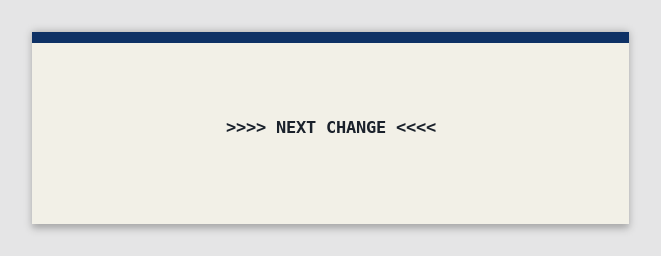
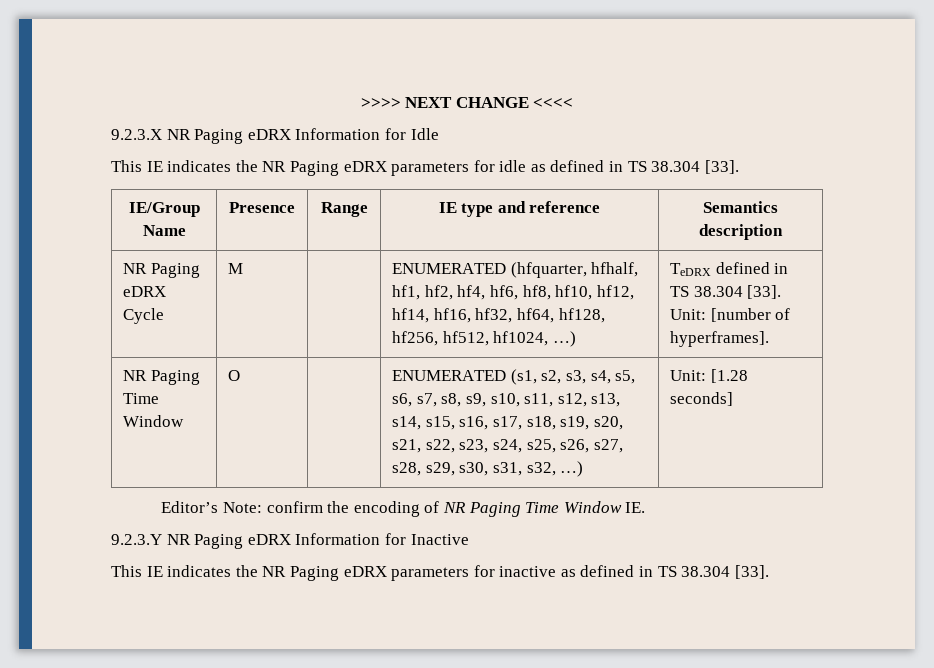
(436, 128) none -> [111,128,439,144] [111,160,739,176] [128,202,200,217] [142,225,186,236] [229,202,295,213] [320,202,368,217] [438,201,601,217] [703,201,778,213] [699,224,783,240] [123,263,200,278] [123,286,167,297] [123,308,165,324] [228,263,244,274] [392,262,639,278] [392,285,634,300] [392,308,605,323] [392,331,577,347] [670,262,789,276] [670,285,782,299] [670,308,791,322] [670,331,770,347] [123,370,200,385] [123,393,160,404] [123,415,185,427] [228,370,241,381] [392,369,636,385] [392,393,621,407] [392,416,623,430] [392,439,623,453] [392,461,584,477] [670,369,748,383] [670,392,734,406] [161,501,646,517] [111,533,469,549] [111,565,769,581] // 9.2.3.X NR Paging eDRX Information for Idle // This IE indicates the NR Paging eDRX parameters for idle as defined in TS 38.304 [33]. // IE/Group Name | Presence | Range | IE type and reference | Semantics description // NR Paging eDRX Cycle | M | | ENUMERATED (hfquarter, hfhalf, hf1, hf2, hf4, hf6, hf8, hf10, hf12, hf14, hf16, hf32, hf64, hf128, hf256, hf512, hf1024, …) | TeDRX defined in TS 38.304 [33]. Unit: [number of hyperframes]. // NR Paging Time Window | O | | ENUMERATED (s1, s2, s3, s4, s5, s6, s7, s8, s9, s10, s11, s12, s13, s14, s15, s16, s17, s18, s19, s20, s21, s22, s23, s24, s25, s26, s27, s28, s29, s30, s31, s32, …) | Unit: [1.28 seconds] // Editor’s Note: confirm the encoding of NR Paging Time Window IE. // 9.2.3.Y NR Paging eDRX Information for Inactive // This IE indicates the NR Paging eDRX parameters for inactive as defined in TS 38.304 [33].

